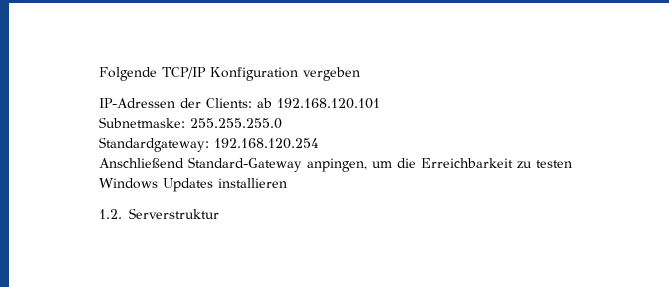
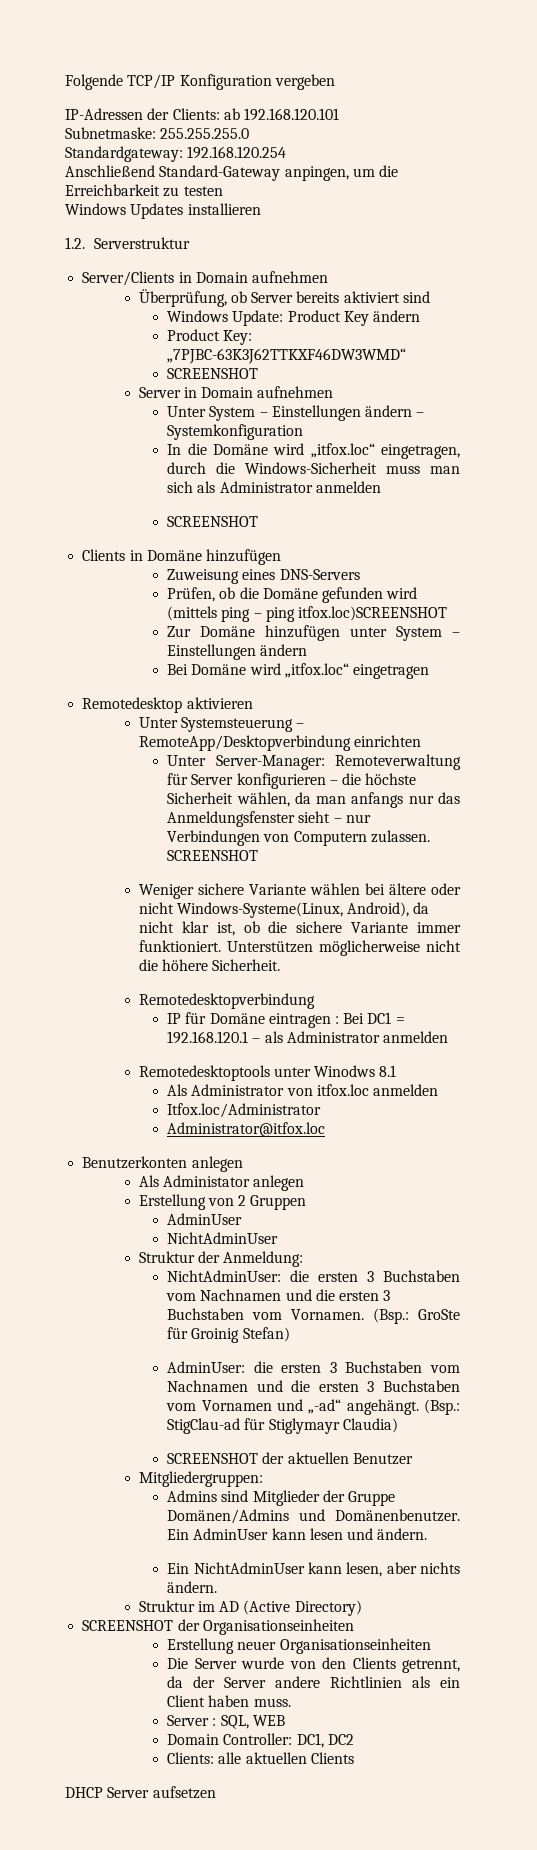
(219, 213) none -> [82,271,328,286] [138,289,430,307] [167,310,420,326] [167,329,253,345] [167,348,407,364] [167,368,259,379] [138,386,334,398] [167,405,425,421] [167,424,304,440] [167,443,460,459] [167,462,460,474] [167,481,381,493] [167,516,259,527] [82,549,281,565] [167,569,360,584] [167,587,418,603] [167,606,447,622] [167,625,461,641] [167,644,308,660] [167,663,429,679] [82,697,253,713] [138,717,305,732] [138,735,422,751] [167,754,461,770] [167,773,417,789] [167,792,460,808] [167,811,371,827] [167,830,430,846] [167,850,259,861] [138,883,461,899] [138,902,430,918] [138,921,461,936] [138,940,461,956] [138,959,281,971] [138,993,315,1009] [167,1012,405,1028] [167,1031,448,1044] [138,1065,397,1081] [167,1084,438,1096] [167,1103,322,1118] [167,1122,326,1137] [82,1156,243,1172] [138,1175,305,1191] [138,1194,307,1210] [167,1213,243,1225] [167,1232,279,1244] [138,1251,304,1267] [167,1270,460,1282] [166,1289,391,1301] [167,1308,460,1324] [167,1327,290,1343] [167,1361,460,1373] [167,1380,460,1392] [166,1399,460,1415] [167,1418,398,1434] [167,1452,413,1465] [138,1471,263,1487] [167,1490,395,1506] [167,1509,460,1524] [167,1528,428,1540] [167,1562,460,1577] [167,1581,218,1593] [138,1600,362,1616] [82,1619,354,1635] [167,1638,431,1654] [167,1657,460,1673] [167,1676,460,1688] [167,1695,291,1707] [167,1715,285,1729] [167,1733,354,1748] [167,1752,354,1764] [65,1786,216,1799] // Server/Clients in Domain aufnehmen // Überprüfung, ob Server bereits aktiviert sind // Windows Update: Product Key ändern // Product Key: „7PJBC-63K3J62TTKXF46DW3WMD“ // SCREENSHOT // Server in Domain aufnehmen // Unter System – Einstellungen ändern – Systemkonfiguration // In die Domäne wird „itfox.loc“ eingetragen, durch die Windows-Sicherheit muss man sich als Administrator anmelden // SCREENSHOT // Clients in Domäne hinzufügen // Zuweisung eines DNS-Servers // Prüfen, ob die Domäne gefunden wird (mittels ping – ping itfox.loc)SCREENSHOT // Zur Domäne hinzufügen unter System – Einstellungen ändern // Bei Domäne wird „itfox.loc“ eingetragen // Remotedesktop aktivieren // Unter Systemsteuerung – RemoteApp/Desktopverbindung einrichten // Unter Server-Manager: Remoteverwaltung für Server konfigurieren – die höchste Sicherheit wählen, da man anfangs nur das Anmeldungsfenster sieht – nur Verbindungen von Computern zulassen. SCREENSHOT // Weniger sichere Variante wählen bei ältere oder nicht Windows-Systeme(Linux, Android), da nicht klar ist, ob die sichere Variante immer funktioniert. Unterstützen möglicherweise nicht die höhere Sicherheit. // Remotedesktopverbindung // IP für Domäne eintragen : Bei DC1 = 192.168.120.1 – als Administrator anmelden // Remotedesktoptools unter Winodws 8.1 // Als Administrator von itfox.loc anmelden // Itfox.loc/Administrator // Administrator@itfox.loc // Benutzerkonten anlegen // Als Administator anlegen // Erstellung von 2 Gruppen // AdminUser // NichtAdminUser // Struktur der Anmeldung: // NichtAdminUser: die ersten 3 Buchstaben vom Nachnamen und die ersten 3 Buchstaben vom Vornamen. (Bsp.: GroSte für Groinig Stefan) // AdminUser: die ersten 3 Buchstaben vom Nachnamen und die ersten 3 Buchstaben vom Vornamen und „-ad“ angehängt. (Bsp.: StigClau-ad für Stiglymayr Claudia) // SCREENSHOT der aktuellen Benutzer // Mitgliedergruppen: // Admins sind Mitglieder der Gruppe Domänen/Admins und Domänenbenutzer. Ein AdminUser kann lesen und ändern. // Ein NichtAdminUser kann lesen, aber nichts ändern. // Struktur im AD (Active Directory) // SCREENSHOT der Organisationseinheiten // Erstellung neuer Organisationseinheiten // Die Server wurde von den Clients getrennt, da der Server andere Richtlinien als ein Client haben muss. // Server : SQL, WEB // Domain Controller: DC1, DC2 // Clients: alle aktuellen Clients // DHCP Server aufsetzen

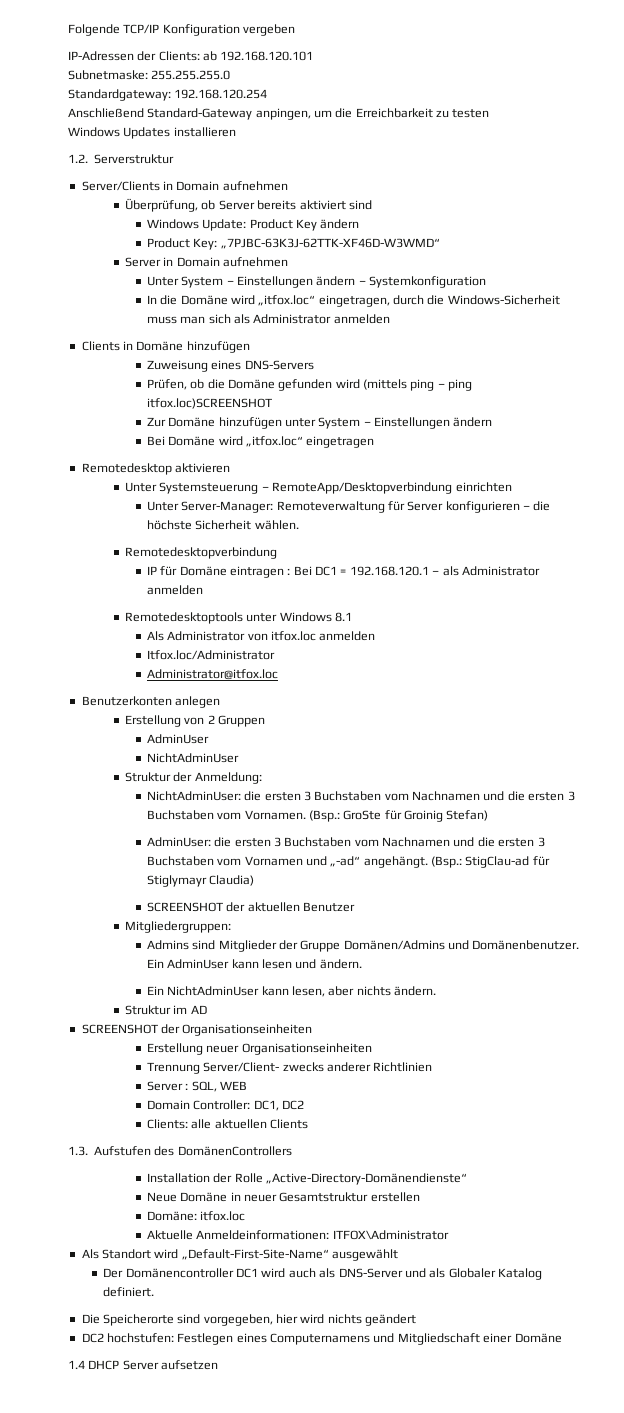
[167,348,407,364] [167,368,259,379] „7PJBC-63K3J62TTKXF46DW3WMD“ // SCREENSHOT -> [220,238,440,249] „7PJBC-63K3J-62TTK-XF46D-W3WMD“
[167,516,259,527] // SCREENSHOT -> (390, 319) none
[236,792,460,808] [167,811,371,827] [167,830,430,846] [167,850,259,861] [138,883,461,899] [138,902,430,918] [138,921,461,936] [138,940,461,956] [138,959,281,971] wählen, da man anfangs nur das Anmeldungsfenster sieht – nur Verbindungen von Computern zulassen. SCREENSHOT // Weniger sichere Variante wählen bei ältere oder nicht Windows-Systeme(Linux, Android), da nicht klar ist, ob die sichere Variante immer funktioniert. Unterstützen möglicherweise nicht die höhere Sicherheit. -> [254,520,299,530] wählen.
[314,1065,376,1077] Winodws -> [279,612,332,622] Windows
[138,1175,305,1191] // Als Administator anlegen -> (220, 702) none
[243,1600,362,1616] (Active Directory) -> (207, 1009) none
[167,1657,460,1673] [167,1676,460,1688] [167,1695,291,1707] Die Server wurde von den Clients getrennt, da der Server andere Richtlinien als ein Client haben muss. -> [146,1062,433,1074] Trennung Server/Client- zwecks anderer Richtlinien
(354, 1758) none -> [67,1146,292,1156] [146,1173,467,1185] [146,1192,420,1202] [146,1211,246,1221] [146,1230,449,1240] [81,1249,399,1261] [103,1268,543,1280] [103,1287,155,1297] [81,1314,417,1326] [81,1333,562,1345] [67,1360,85,1369] 1.3. Aufstufen des DomänenControllers // Installation der Rolle „Active-Directory-Domänendienste“ // Neue Domäne in neuer Gesamtstruktur erstellen // Domäne: itfox.loc // Aktuelle Anmeldeinformationen: ITFOX\Administrator // Als Standort wird „Default-First-Site-Name“ ausgewählt // Der Domänencontroller DC1 wird auch als DNS-Server und als Globaler Katalog definiert. // Die Speicherorte sind vorgegeben, hier wird nichts geändert // DC2 hochstufen: Festlegen eines Computernamens und Mitgliedschaft einer Domäne // 1.4

